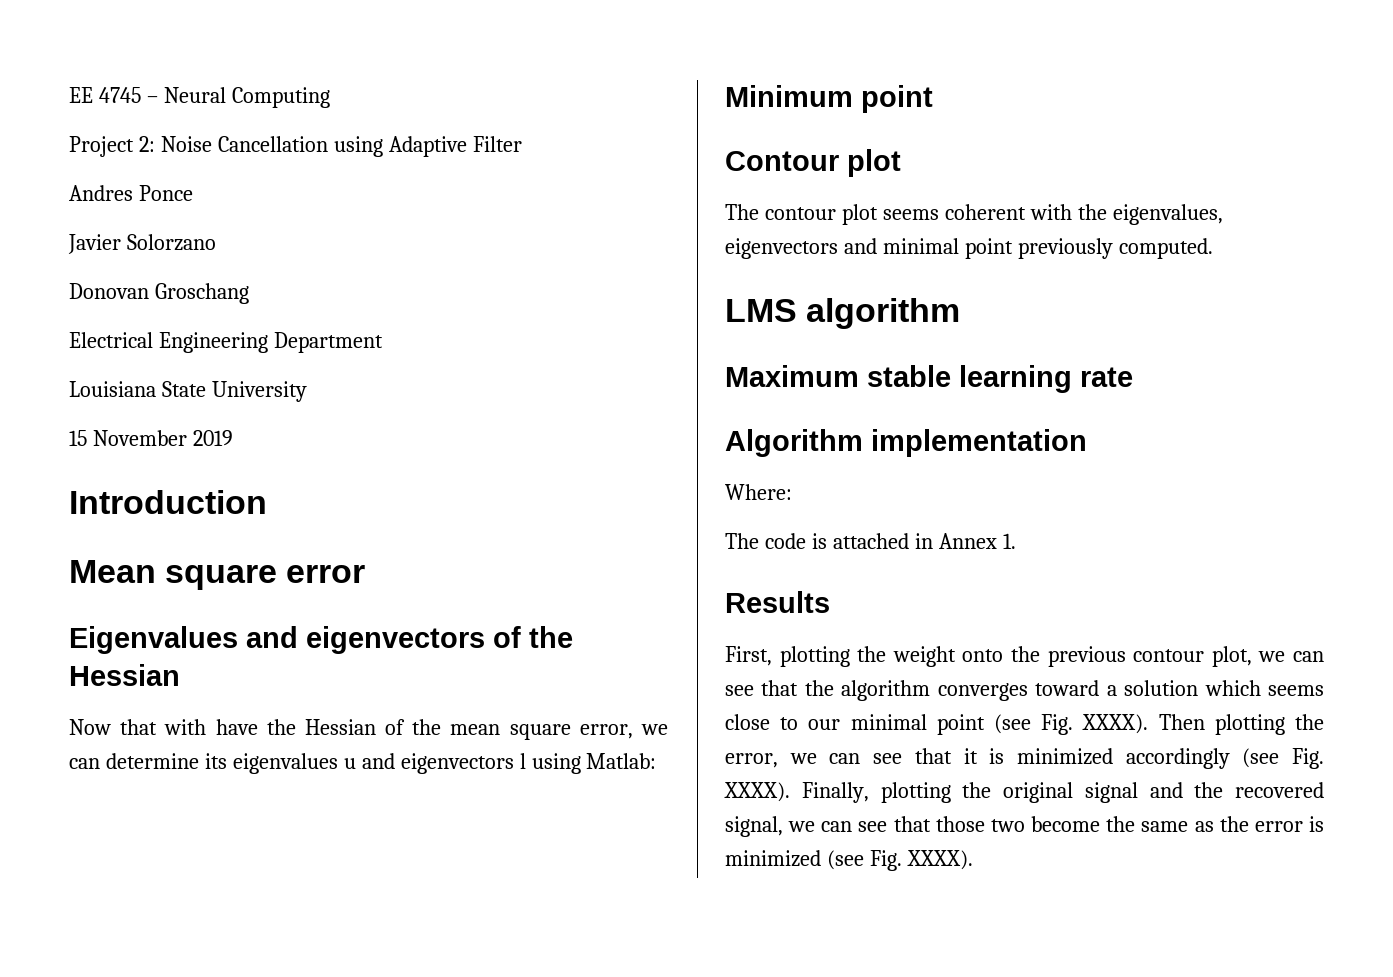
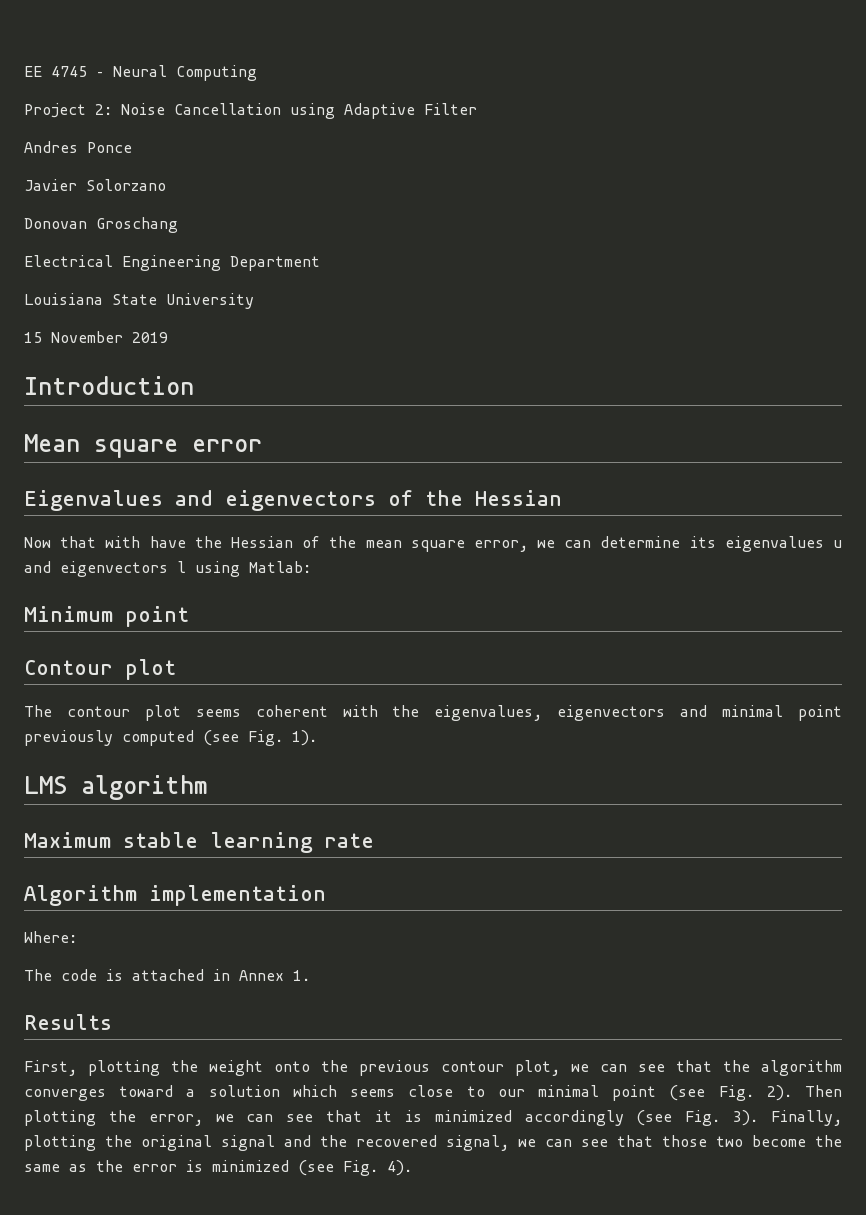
[1118,238,1213,259] computed. -> [122,730,317,746] computed (see Fig. 1).
[1082,714,1149,734] XXXX). -> [766,1085,792,1101] 2).
[724,782,790,802] XXXX). -> [733,1110,759,1126] 3).
[906,850,973,870] XXXX). -> [387,1160,412,1176] 4).

